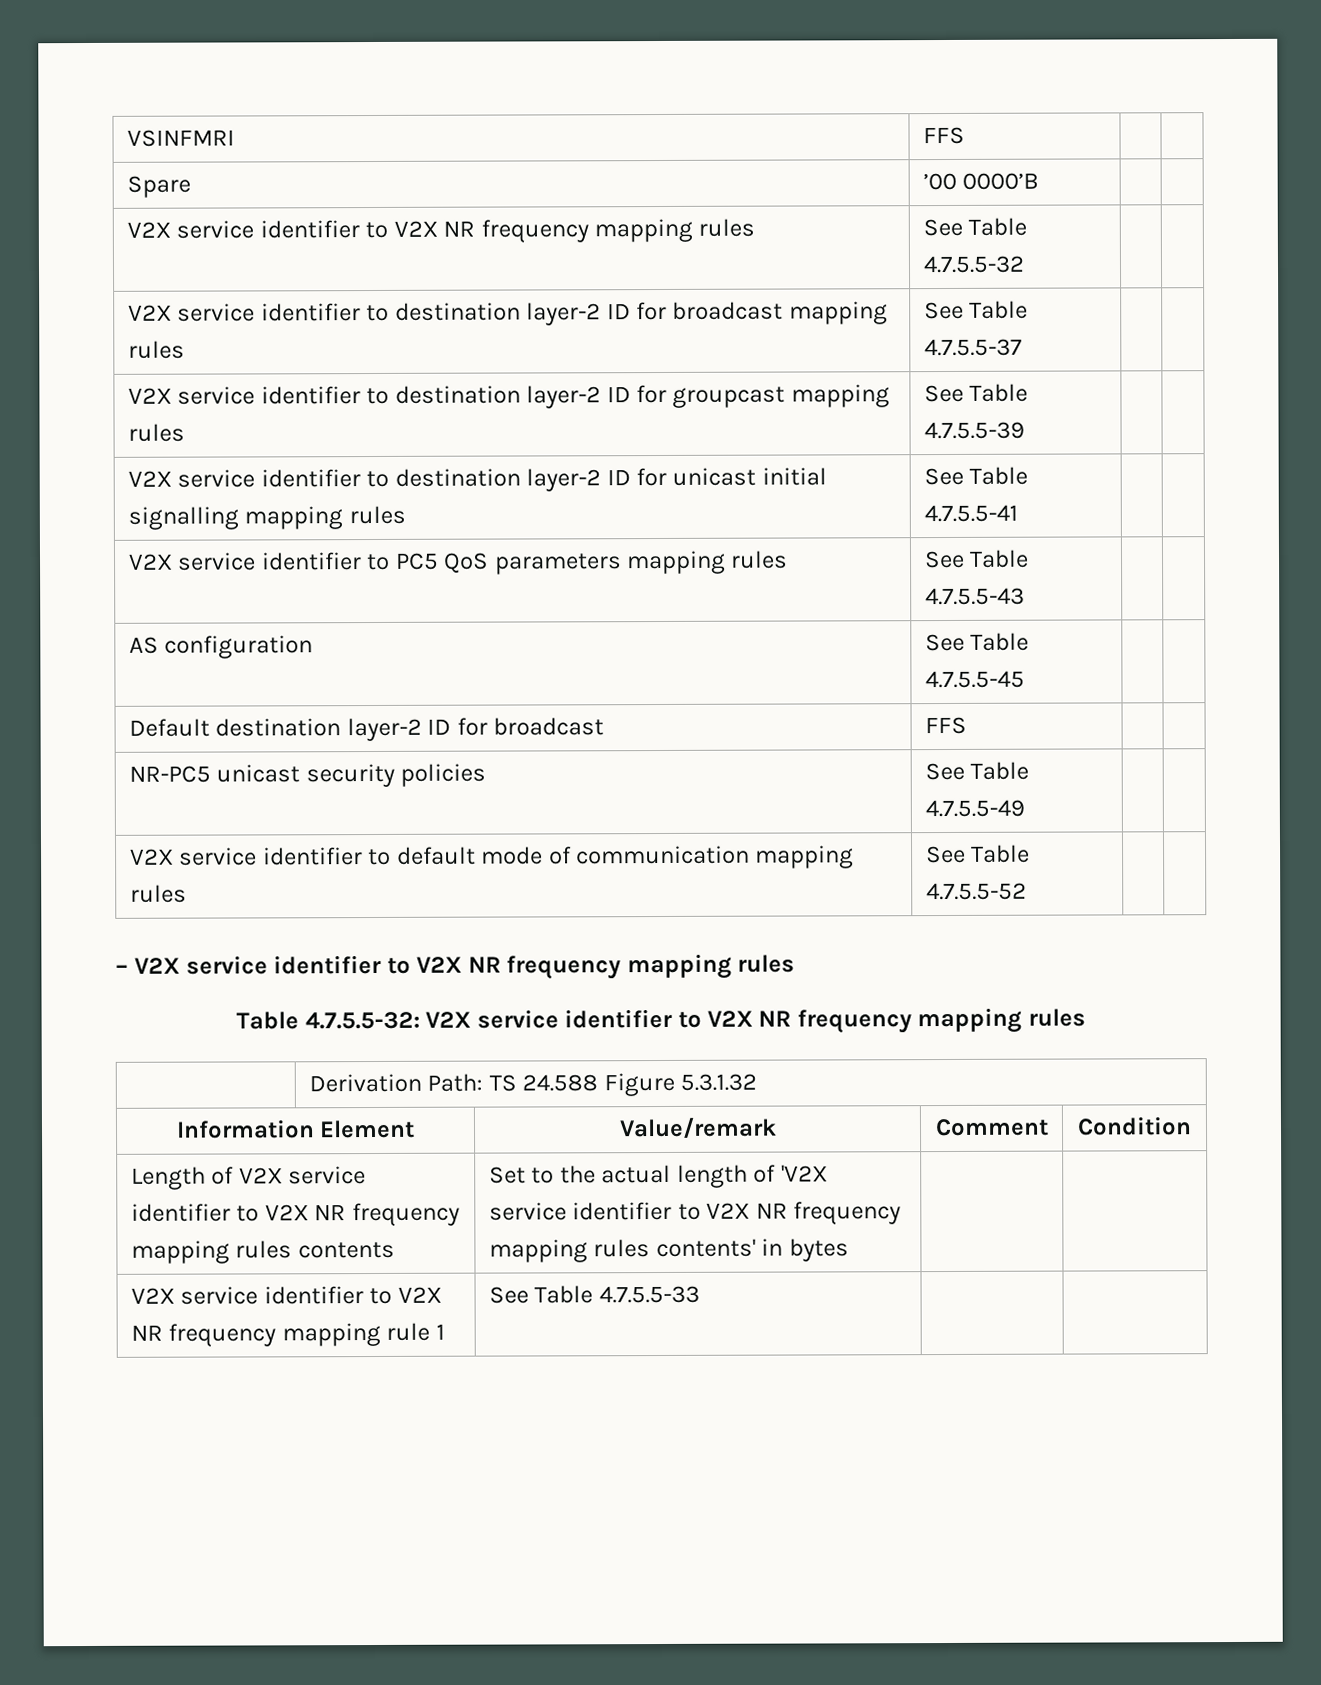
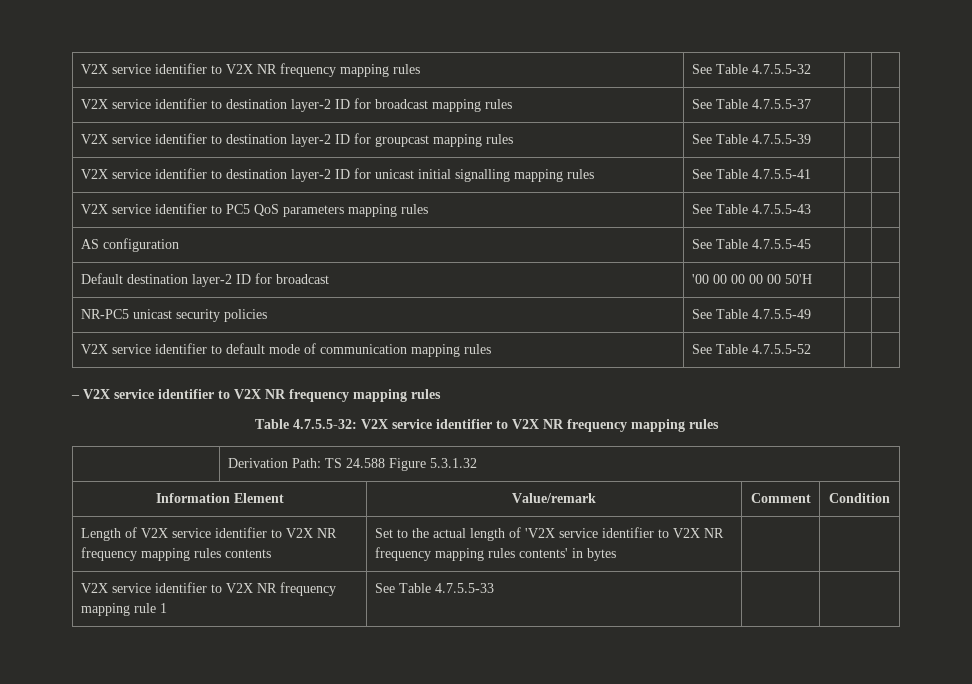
[126,129,235,147] [922,126,965,145] [126,175,191,198] [922,172,1040,191] VSINFMRI | FFS | | // Spare | ’00 0000’B | | // -> (80, 69) none
[924,716,967,735] FFS -> [691,274,812,284] '00 00 00 00 00 50'H

